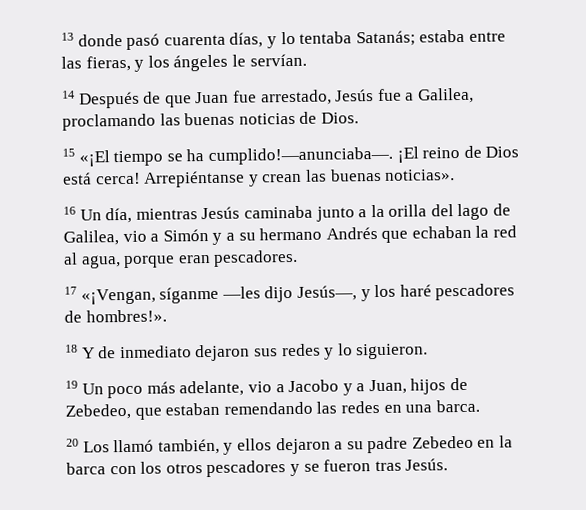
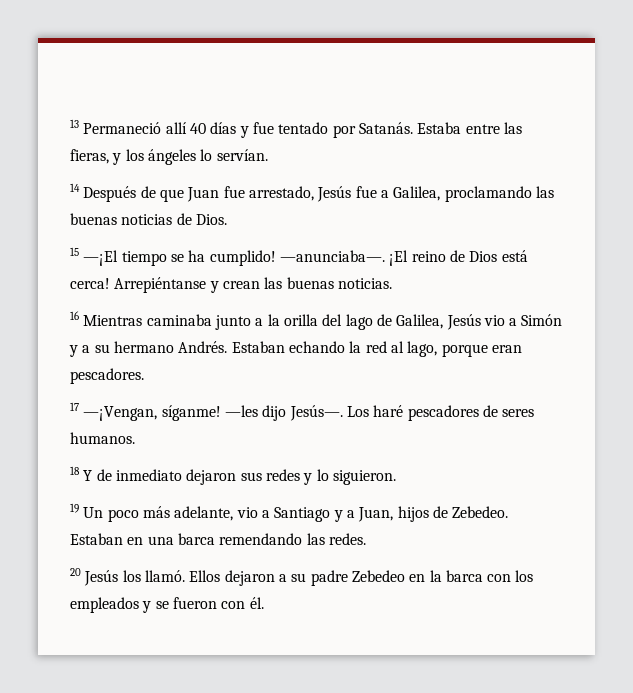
[77,29,466,50] donde pasó cuarenta días, y lo tentaba Satanás; estaba -> [83,122,462,138] Permaneció allí 40 días y fue tentado por Satanás. Estaba
[231,54,246,67] le -> [200,149,213,161] lo
[78,150,110,167] «¡El -> [83,250,119,266] —¡El
[207,146,393,166] cumplido!—anunciaba—. -> [209,250,385,266] cumplido! —anunciaba—.
[384,169,456,181] noticias». -> [337,278,392,289] noticias.
[79,206,241,224] Un día, mientras Jesús -> [83,315,143,326] Mientras
(119, 238) none -> [446,314,481,330] Jesús
[325,225,472,243] Andrés que echaban -> [178,341,345,353] Andrés. Estaban echando
[80,255,121,269] agua, -> [407,341,438,357] lago,
[80,284,397,305] «¡Vengan, síganme —les dijo Jesús—, y los -> [83,405,369,421] —¡Vengan, síganme! —les dijo Jesús—. Los
[85,309,167,323] hombres!». -> [502,409,535,417] [70,432,135,444] seres humanos.
[288,379,340,393] Jacobo -> [274,507,331,522] Santiago
[65,399,480,420] [66,438,272,455] Zebedeo, que estaban remendando las redes en una barca. // 20 Los llamó también, y ellos -> [452,506,509,518] [70,533,366,545] [70,568,221,586] Zebedeo. Estaban en una barca remendando las redes. // 20 Jesús los llamó. Ellos
[165,460,287,478] otros pescadores -> [70,597,139,613] empleados
[374,458,449,472] tras Jesús. -> [221,597,264,609] con él.

